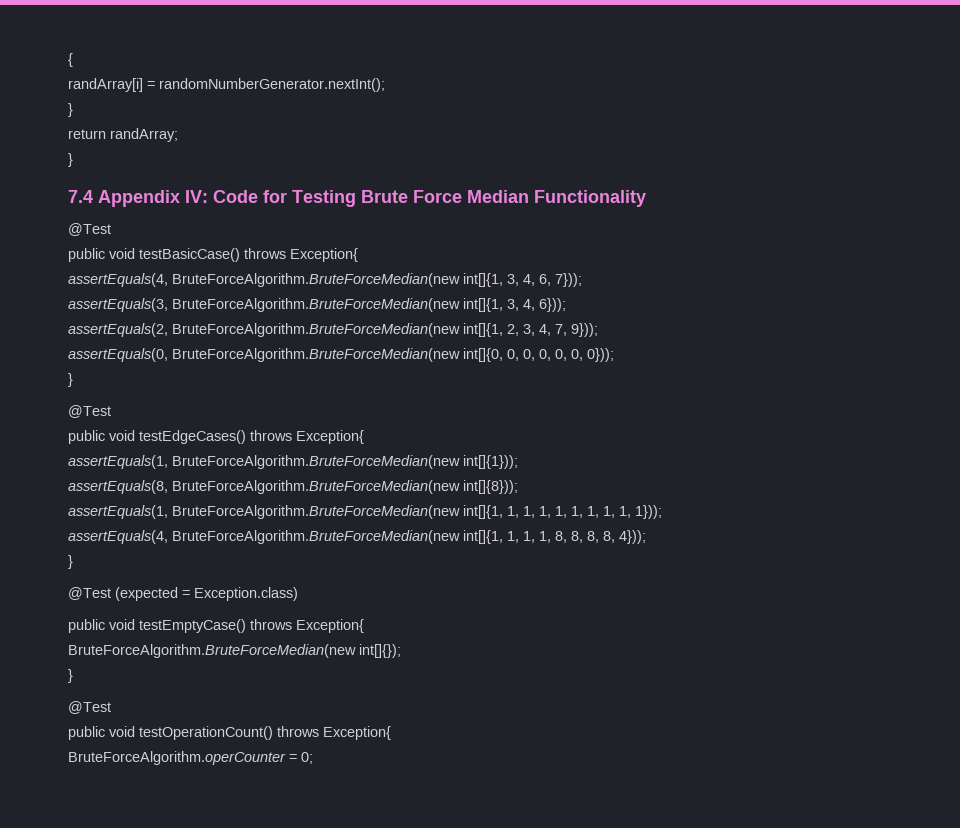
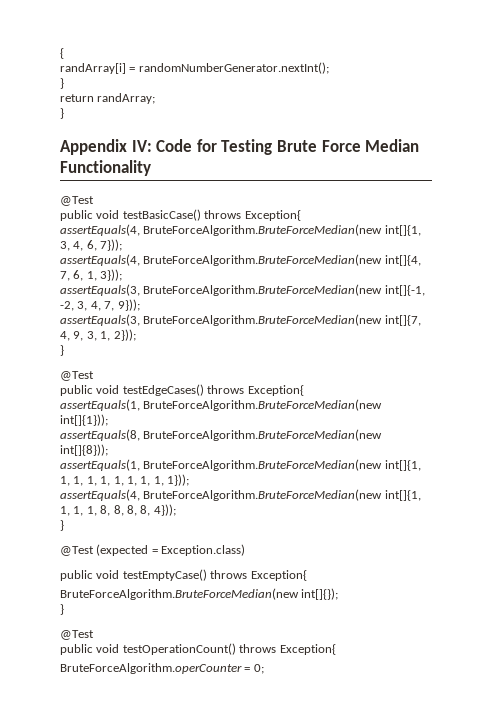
[68,190,93,203] 7.4 -> (64, 113) none
[68,298,566,312] [68,323,598,337] [68,348,614,362] assertEquals(3, BruteForceAlgorithm.BruteForceMedian(new int[]{1, 3, 4, 6})); // assertEquals(2, BruteForceAlgorithm.BruteForceMedian(new int[]{1, 2, 3, 4, 7, 9})); // assertEquals(0, BruteForceAlgorithm.BruteForceMedian(new int[]{0, 0, 0, 0, 0, 0, 0})); -> [60,254,421,266] [60,269,123,281] [60,284,425,296] [60,299,140,311] [60,314,421,326] [60,329,136,341] assertEquals(4, BruteForceAlgorithm.BruteForceMedian(new int[]{4, 7, 6, 1, 3})); // assertEquals(3, BruteForceAlgorithm.BruteForceMedian(new int[]{-1, -2, 3, 4, 7, 9})); // assertEquals(3, BruteForceAlgorithm.BruteForceMedian(new int[]{7, 4, 9, 3, 1, 2}));

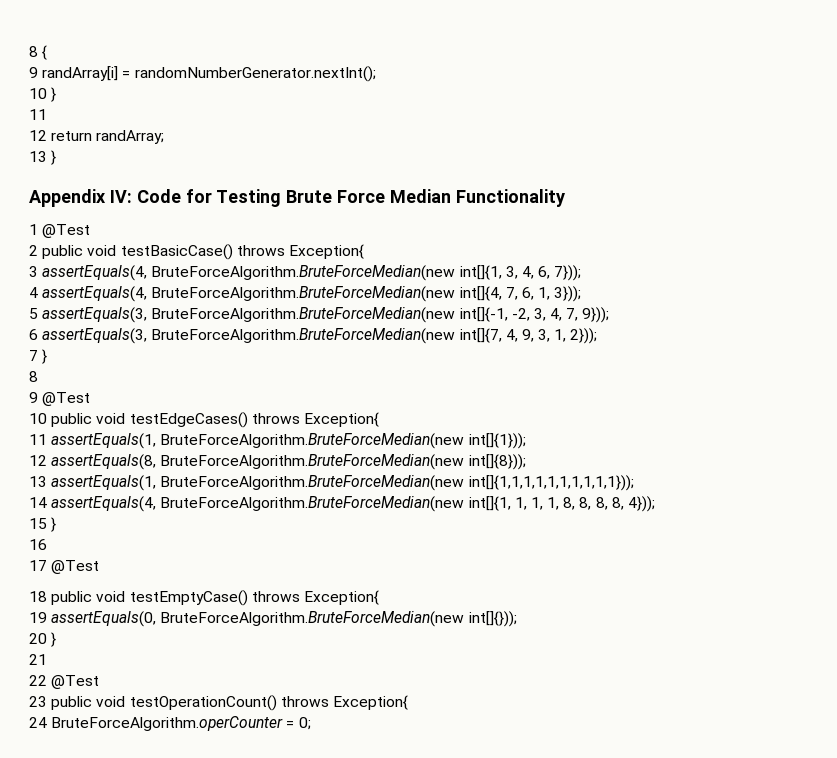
(60, 53) none -> [29,46,38,57] 8
(64, 53) none -> [29,67,38,78] 9
[60,78,64,89] } // -> [29,87,57,102] [29,109,47,120] [29,130,47,141] 10 } // 11 // 12
(156, 98) none -> [29,151,47,162] 13
[60,196,94,206] @Test // -> [29,224,91,238] [29,245,38,256] 1 @Test // 2
(301, 215) none -> [29,266,38,277] 3
(123, 245) none -> [29,287,38,298] 4
(123, 275) none -> [29,308,38,319] 5
(140, 305) none -> [29,329,38,340] 6
[60,345,64,356] [60,371,94,381] } // @Test // -> [29,349,48,364] [29,371,38,382] [29,392,91,406] [29,413,47,424] 7 } // 8 // 9 @Test // 10
(304, 390) none -> [29,434,47,445] 11
(108, 420) none -> [29,455,47,466] 12
[60,459,421,471] [60,474,189,486] assertEquals(1, BruteForceAlgorithm.BruteForceMedian(new int[]{1, 1, 1, 1, 1, 1, 1, 1, 1, 1})); // -> [29,475,634,491] [29,497,47,508] 13 assertEquals(1, BruteForceAlgorithm.BruteForceMedian(new int[]{1,1,1,1,1,1,1,1,1,1})); // 14
[60,520,64,531] [60,544,246,556] } // @Test (expected = Exception.class) // -> [29,517,57,532] [29,539,47,550] [29,560,100,574] [29,591,47,602] 15 } // 16 // 17 @Test // 18
[60,588,339,600] [60,604,64,615] [60,630,94,640] BruteForceAlgorithm.BruteForceMedian(new int[]{}); // } // @Test // -> [29,611,517,627] [29,632,57,647] [29,654,47,665] [29,675,100,689] [29,696,47,707] 19 assertEquals(0, BruteForceAlgorithm.BruteForceMedian(new int[]{})); // 20 } // 21 // 22 @Test // 23
(336, 649) none -> [29,717,47,728] 24

